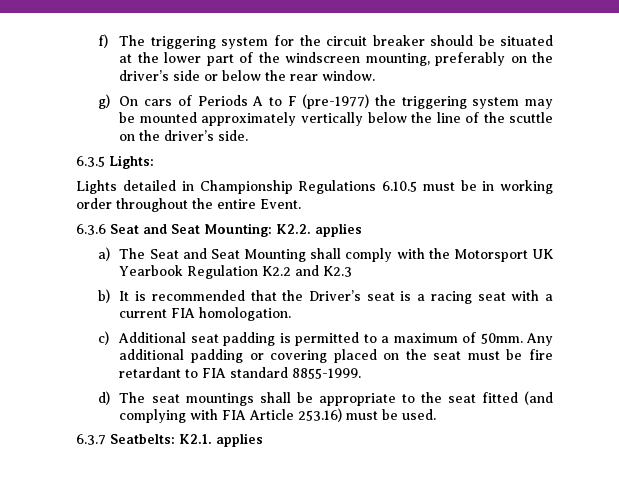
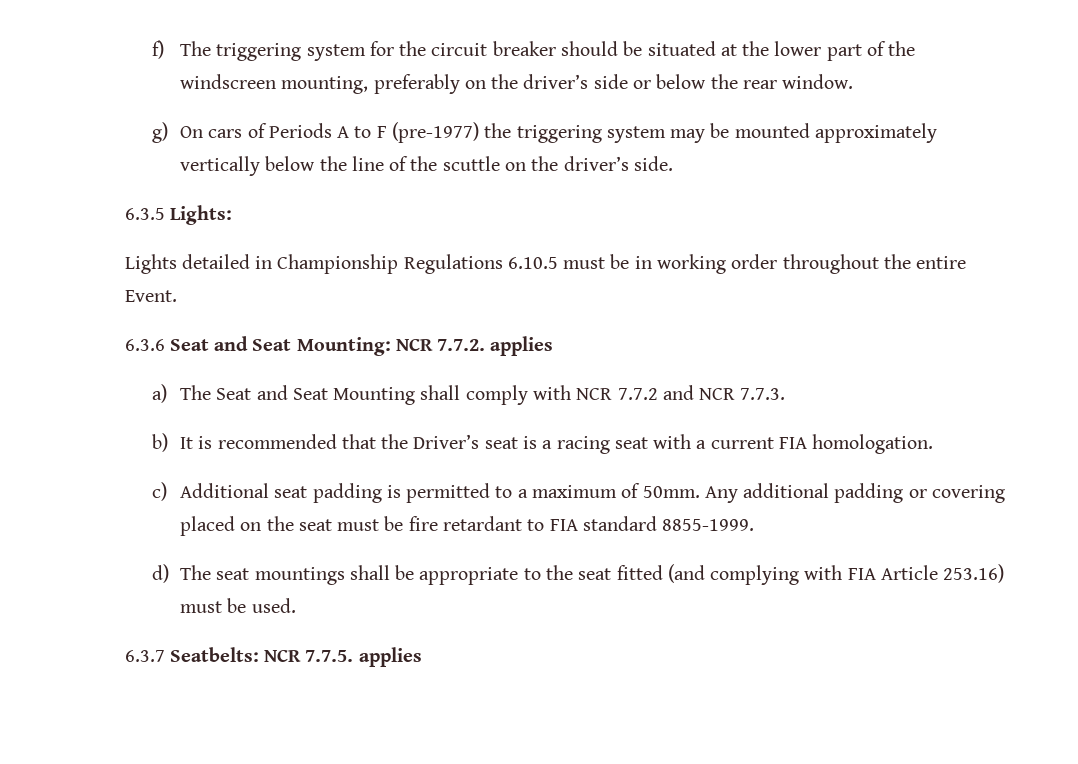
[276,224,312,234] K2.2. -> [395,338,486,351] NCR 7.7.2.
[428,248,554,262] [119,265,353,279] the Motorsport UK Yearbook Regulation K2.2 and K2.3 -> [576,385,786,400] NCR 7.7.2 and NCR 7.7.3.
[179,434,213,444] K2.1. -> [264,649,354,662] NCR 7.7.5.

